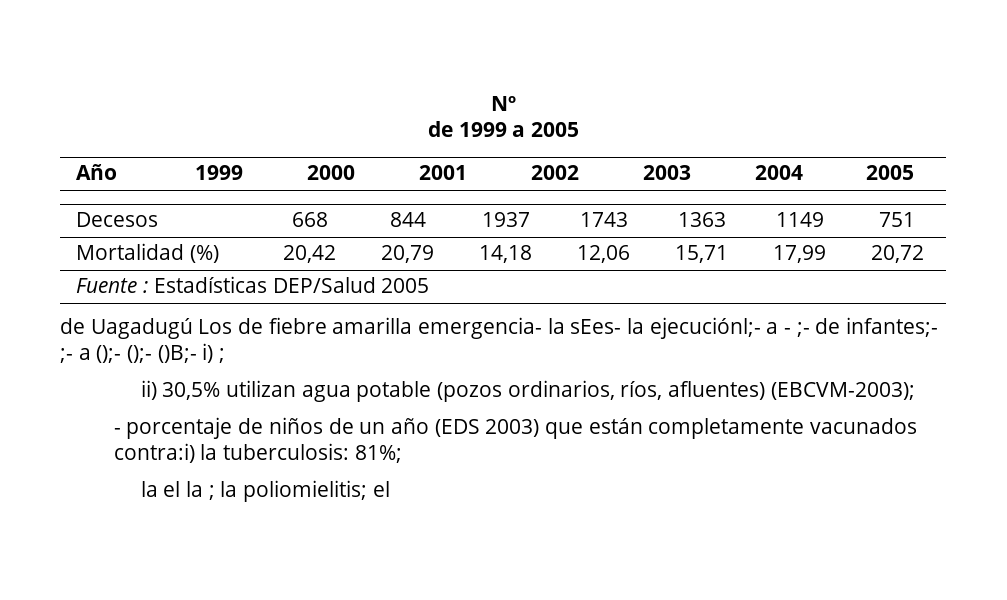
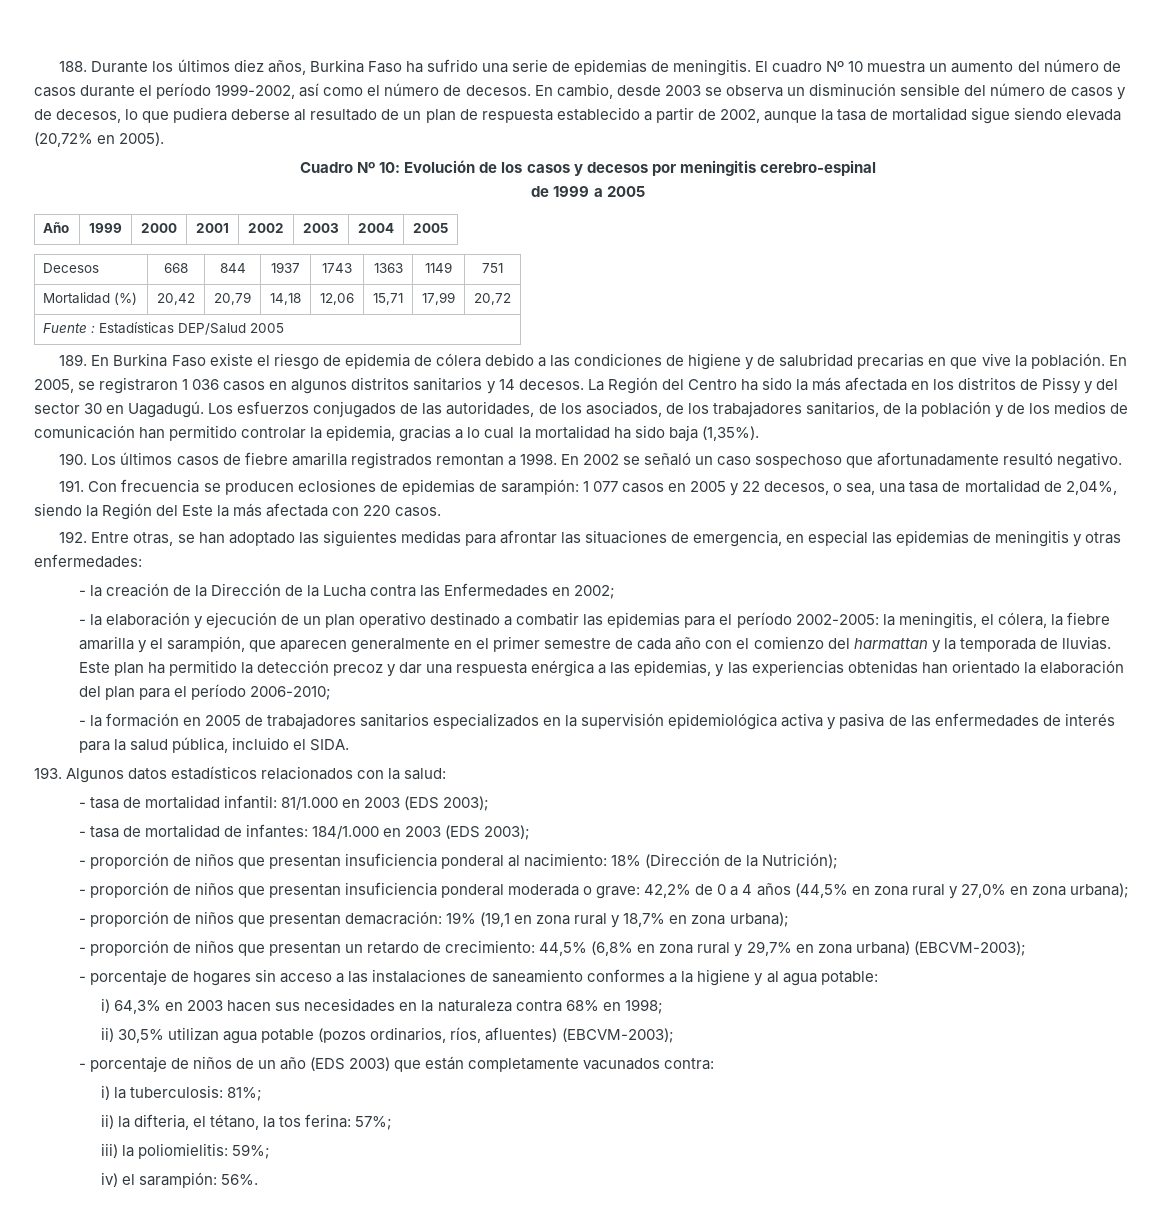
[491,96,516,111] Nº -> [59,59,1121,76] [34,83,1127,100] [34,107,1122,124] [34,132,165,147] [300,160,876,176] 188. Durante los últimos diez años, Burkina Faso ha sufrido una serie de epidemias de meningitis. El cuadro Nº 10 muestra un aumento del número de casos durante el período 1999-2002, así como el número de decesos. En cambio, desde 2003 se observa un disminución sensible del número de casos y de decesos, lo que pudiera deberse al resultado de un plan de respuesta establecido a partir de 2002, aunque la tasa de mortalidad sigue siendo elevada (20,72% en 2005). // Cuadro Nº 10: Evolución de los casos y decesos por meningitis cerebro-espinal
[60,317,939,339] [60,343,226,363] de Uagadugú Los de fiebre amarilla emergencia- la sEes- la ejecuciónl;- a - ;- de infantes;- ;- a ();- ();- ()B;- i) ; -> [59,353,1127,370] [34,377,1119,394] [34,401,1129,418] [34,425,759,442] [59,452,1123,469] [59,479,1117,496] [34,503,441,520] [59,530,1122,547] [34,554,142,568] [78,583,616,599] [78,612,1110,629] [78,636,1111,653] [78,660,1124,677] [78,684,331,700] [78,713,1115,730] [78,737,349,753] [34,766,447,783] [78,795,490,811] [78,824,531,840] [78,853,839,869] [78,882,1129,899] [78,911,789,928] [78,940,1026,957] [78,969,878,986] [101,998,663,1014] 189. En Burkina Faso existe el riesgo de epidemia de cólera debido a las condiciones de higiene y de salubridad precarias en que vive la población. En 2005, se registraron 1 036 casos en algunos distritos sanitarios y 14 decesos. La Región del Centro ha sido la más afectada en los distritos de Pissy y del sector 30 en Uagadugú. Los esfuerzos conjugados de las autoridades, de los asociados, de los trabajadores sanitarios, de la población y de los medios de comunicación han permitido controlar la epidemia, gracias a lo cual la mortalidad ha sido baja (1,35%). // 190. Los últimos casos de fiebre amarilla registrados remontan a 1998. En 2002 se señaló un caso sospechoso que afortunadamente resultó negativo. // 191. Con frecuencia se producen eclosiones de epidemias de sarampión: 1 077 casos en 2005 y 22 decesos, o sea, una tasa de mortalidad de 2,04%, siendo la Región del Este la más afectada con 220 casos. // 192. Entre otras, se han adoptado las siguientes medidas para afrontar las situaciones de emergencia, en especial las epidemias de meningitis y otras enfermedades: // - la creación de la Dirección de la Lucha contra las Enfermedades en 2002; // - la elaboración y ejecución de un plan operativo destinado a combatir las epidemias para el período 2002-2005: la meningitis, el cólera, la fiebre amarilla y el sarampión, que aparecen generalmente en el primer semestre de cada año con el comienzo del harmattan y la temporada de lluvias. Este plan ha permitido la detección precoz y dar una respuesta enérgica a las epidemias, y las experiencias obtenidas han orientado la elaboración del plan para el período 2006-2010; // - la formación en 2005 de trabajadores sanitarios especializados en la supervisión epidemiológica activa y pasiva de las enfermedades de interés para la salud pública, incluido el SIDA. // 193. Algunos datos estadísticos relacionados con la salud: // - tasa de mortalidad infantil: 81/1.000 en 2003 (EDS 2003); // - tasa de mortalidad de infantes: 184/1.000 en 2003 (EDS 2003); // - proporción de niños que presentan insuficiencia ponderal al nacimiento: 18% (Dirección de la Nutrición); // - proporción de niños que presentan insuficiencia ponderal moderada o grave: 42,2% de 0 a 4 años (44,5% en zona rural y 27,0% en zona urbana); // - proporción de niños que presentan demacración: 19% (19,1 en zona rural y 18,7% en zona urbana); // - proporción de niños que presentan un retardo de crecimiento: 44,5% (6,8% en zona rural y 29,7% en zona urbana) (EBCVM-2003); // - porcentaje de hogares sin acceso a las instalaciones de saneamiento conformes a la higiene y al agua potable: // i) 64,3% en 2003 hacen sus necesidades en la naturaleza contra 68% en 1998;
[113,443,195,463] contra:i) -> [664,1058,715,1070] [101,1085,111,1100] contra: // i)
[140,480,390,502] la el la ; la poliomielitis; el -> [101,1114,393,1130] [101,1143,271,1159] [101,1172,259,1188] ii) la difteria, el tétano, la tos ferina: 57%; // iii) la poliomielitis: 59%; // iv) el sarampión: 56%.

